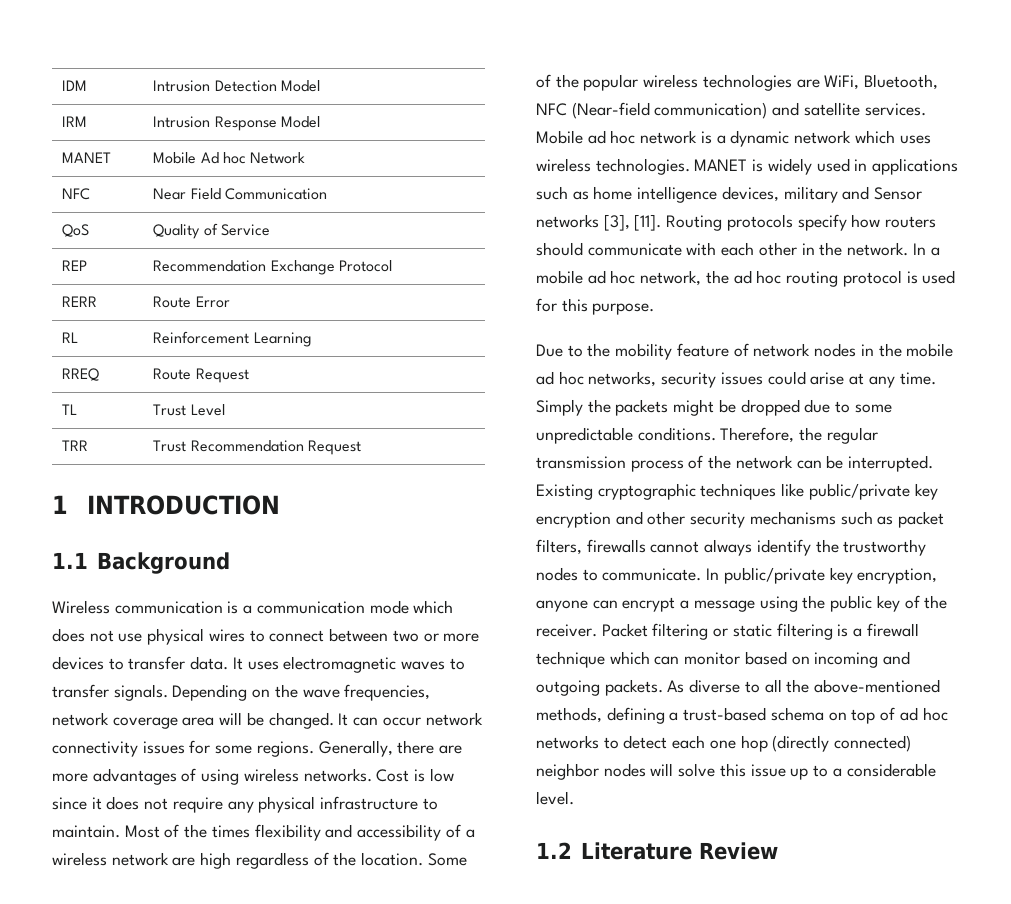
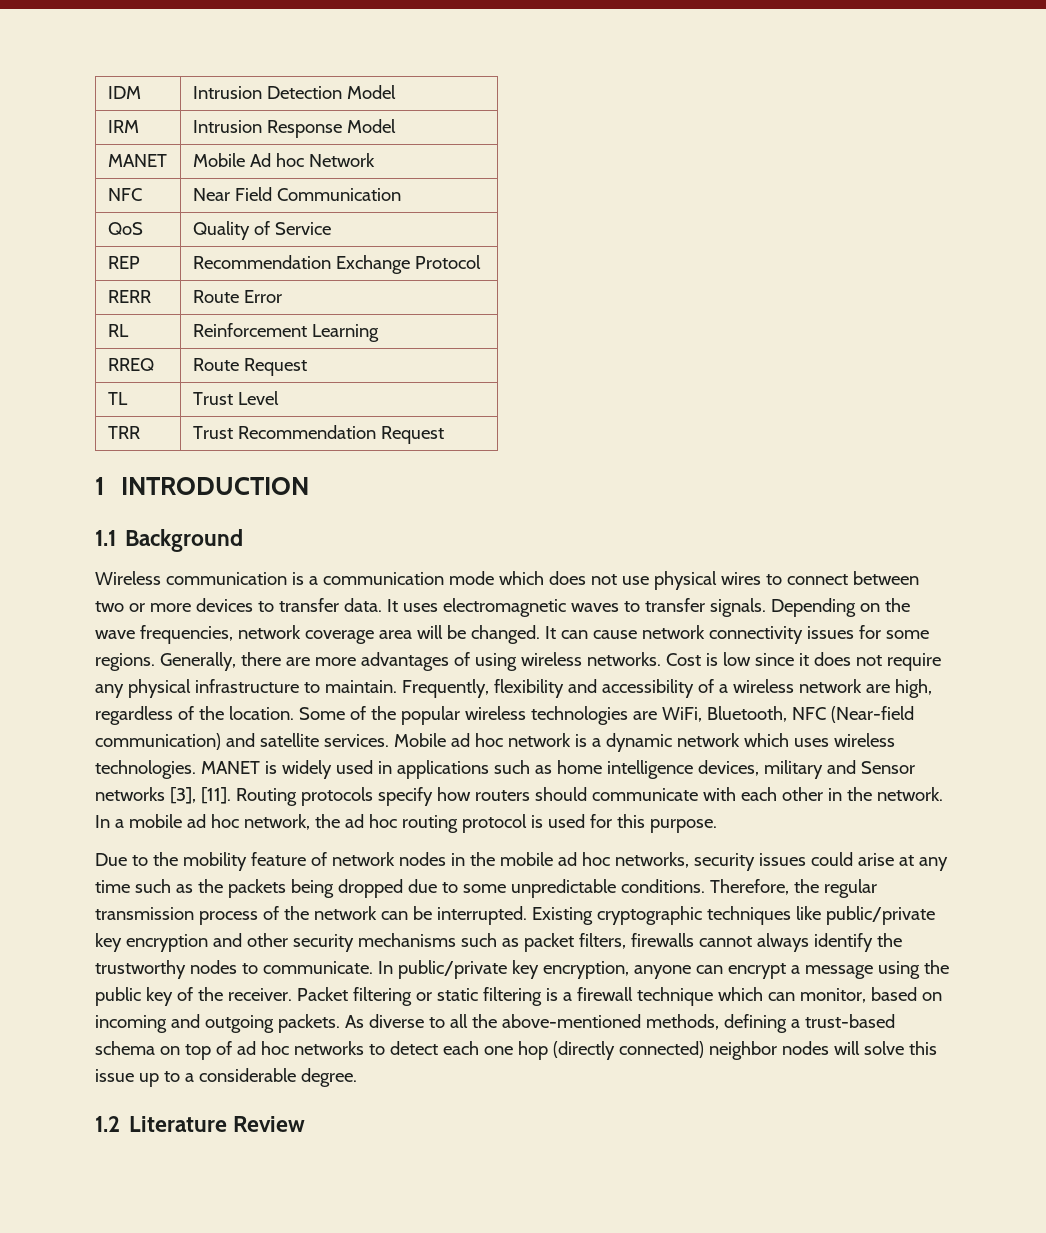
[382,717,421,726] occur -> [592,630,637,639] cause
[124,824,250,838] Most of the times -> [401,679,489,698] Frequently,
[200,852,232,869] high -> [894,679,932,698] high,
[899,372,936,385] [536,399,736,416] time. Simply the packets might be -> [95,879,334,898] time such as the packets being
[684,652,741,665] monitor -> [799,988,866,1003] monitor,
[536,791,574,805] level. -> [300,1068,357,1087] degree.

